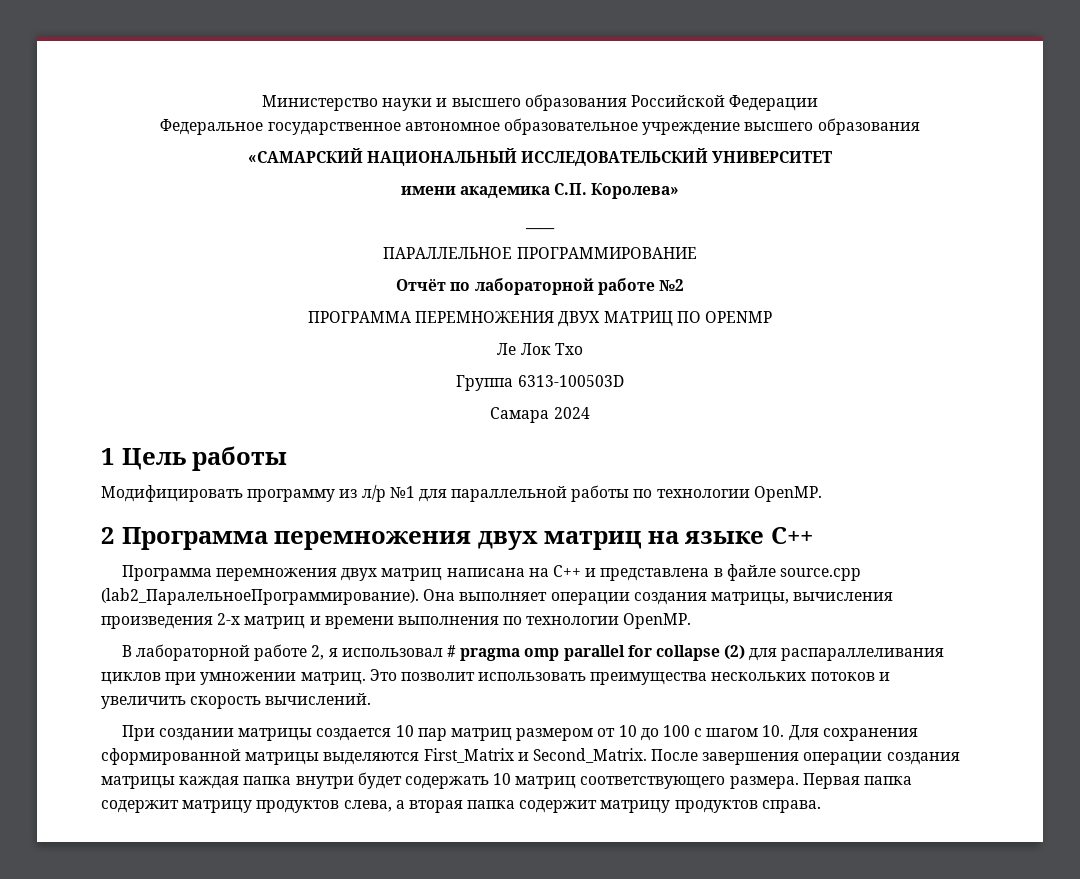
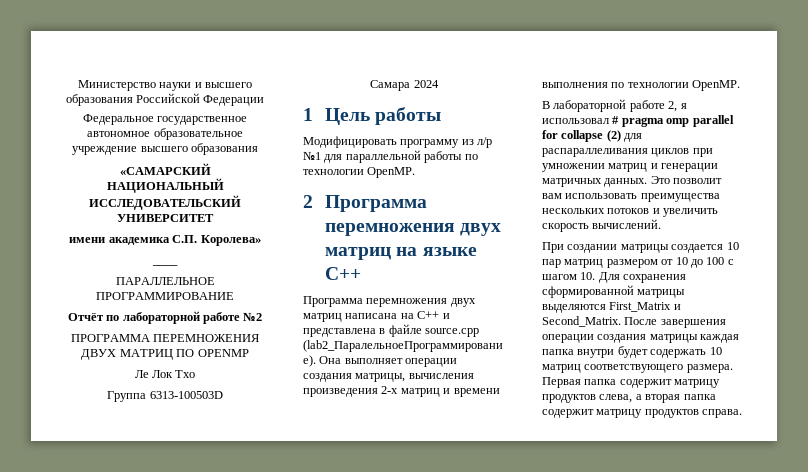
[300,672,366,685] матриц. -> [608,163,719,172] [542,178,648,187] матриц и генерации матричных данных.
(475, 676) none -> [542,193,562,199] вам

